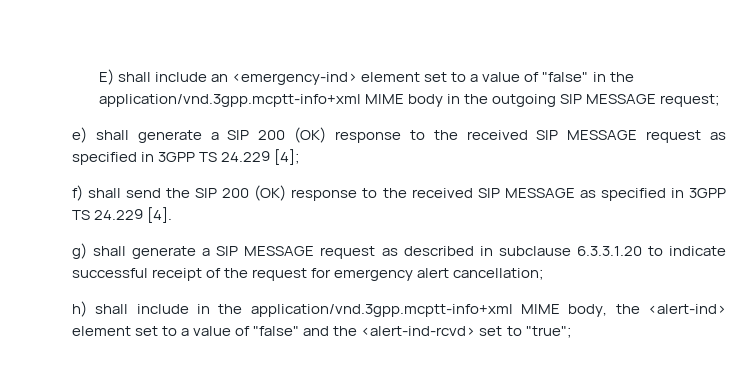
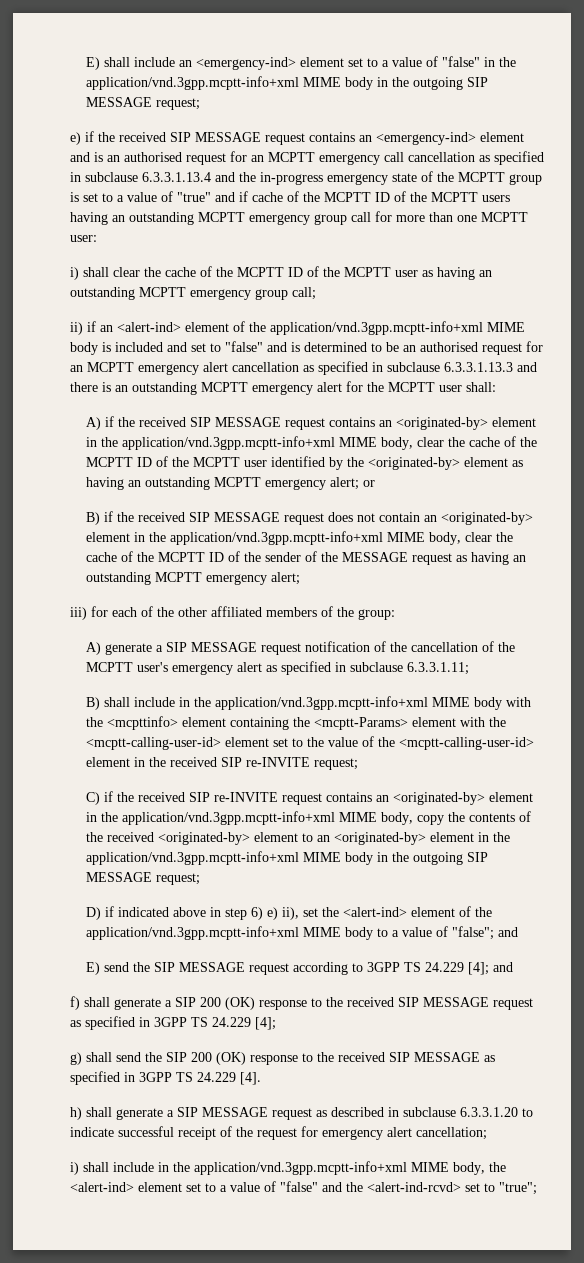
(87, 135) none -> [85,131,525,145] [70,151,545,165] [70,171,543,185] [70,191,511,202] [70,211,529,225] [70,235,98,242] [70,266,493,280] [70,287,317,300] [70,321,526,335] [70,341,544,355] [70,361,538,375] [70,381,497,395] [86,416,537,430] [86,436,538,450] [86,456,524,470] [86,477,376,490] [86,511,534,525] [86,531,514,545] [86,551,527,565] [86,572,301,585] [70,606,396,620] [86,641,516,655] [86,661,470,675] [86,696,532,710] [86,716,507,730] [86,736,535,750] [86,757,359,770] [86,791,534,805] [86,811,532,825] [86,832,511,845] [86,851,489,865] [86,872,201,885] [86,906,493,920] [86,926,519,940] [86,962,514,975] [70,996,81,1010] if the received SIP MESSAGE request contains an <emergency-ind> element and is an authorised request for an MCPTT emergency call cancellation as specified in subclause 6.3.3.1.13.4 and the in-progress emergency state of the MCPTT group is set to a value of "true" and if cache of the MCPTT ID of the MCPTT users having an outstanding MCPTT emergency group call for more than one MCPTT user: // i) shall clear the cache of the MCPTT ID of the MCPTT user as having an outstanding MCPTT emergency group call; // ii) if an <alert-ind> element of the application/vnd.3gpp.mcptt-info+xml MIME body is included and set to "false" and is determined to be an authorised request for an MCPTT emergency alert cancellation as specified in subclause 6.3.3.1.13.3 and there is an outstanding MCPTT emergency alert for the MCPTT user shall: // A) if the received SIP MESSAGE request contains an <originated-by> element in the application/vnd.3gpp.mcptt-info+xml MIME body, clear the cache of the MCPTT ID of the MCPTT user identified by the <originated-by> element as having an outstanding MCPTT emergency alert; or // B) if the received SIP MESSAGE request does not contain an <originated-by> element in the application/vnd.3gpp.mcptt-info+xml MIME body, clear the cache of the MCPTT ID of the sender of the MESSAGE request as having an outstanding MCPTT emergency alert; // iii) for each of the other affiliated members of the group: // A) generate a SIP MESSAGE request notification of the cancellation of the MCPTT user's emergency alert as specified in subclause 6.3.3.1.11; // B) shall include in the application/vnd.3gpp.mcptt-info+xml MIME body with the <mcpttinfo> element containing the <mcptt-Params> element with the <mcptt-calling-user-id> element set to the value of the <mcptt-calling-user-id> element in the received SIP re-INVITE request; // C) if the received SIP re-INVITE request contains an <originated-by> element in the application/vnd.3gpp.mcptt-info+xml MIME body, copy the contents of the received <originated-by> element to an <originated-by> element in the application/vnd.3gpp.mcptt-info+xml MIME body in the outgoing SIP MESSAGE request; // D) if indicated above in step 6) e) ii), set the <alert-ind> element of the application/vnd.3gpp.mcptt-info+xml MIME body to a value of "false"; and // E) send the SIP MESSAGE request according to 3GPP TS 24.229 [4]; and // f)
[71,185,83,201] f) -> [70,1052,83,1065] g)
[71,243,87,259] g) -> [70,1107,83,1120] h)
[71,301,87,317] h) -> [70,1162,80,1175] i)

